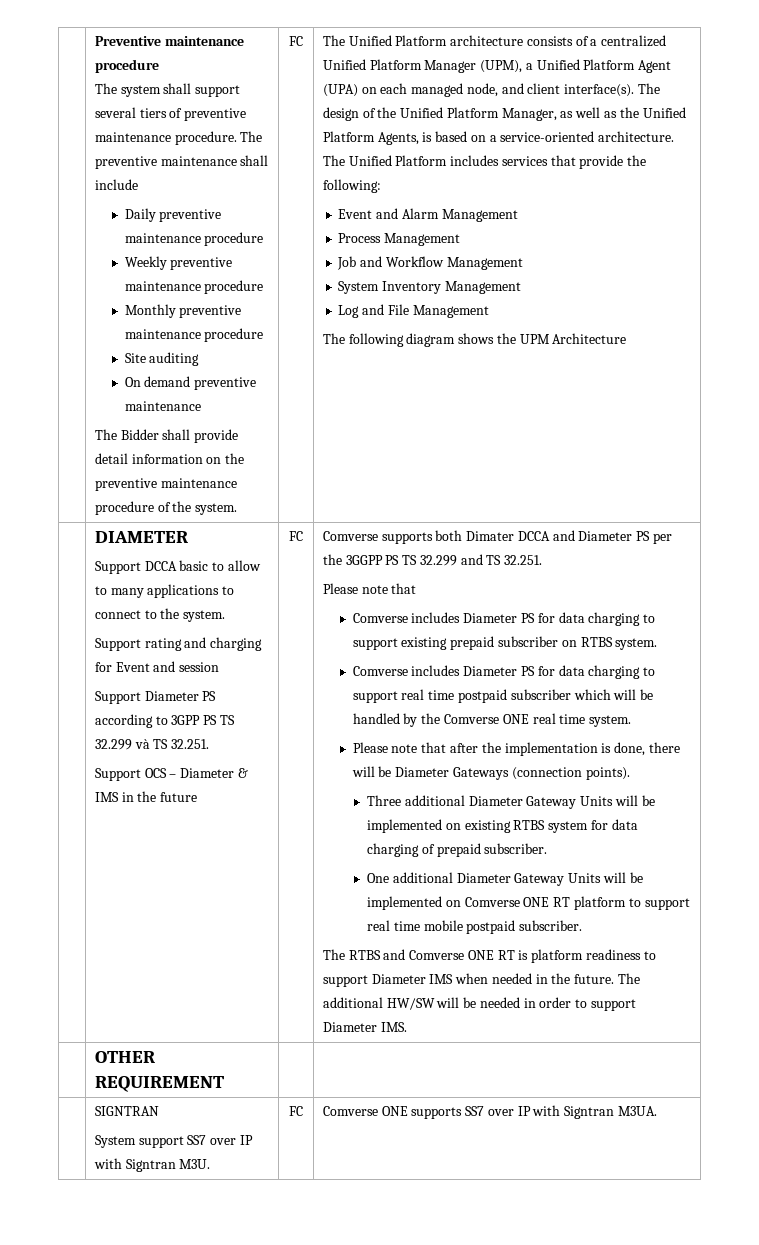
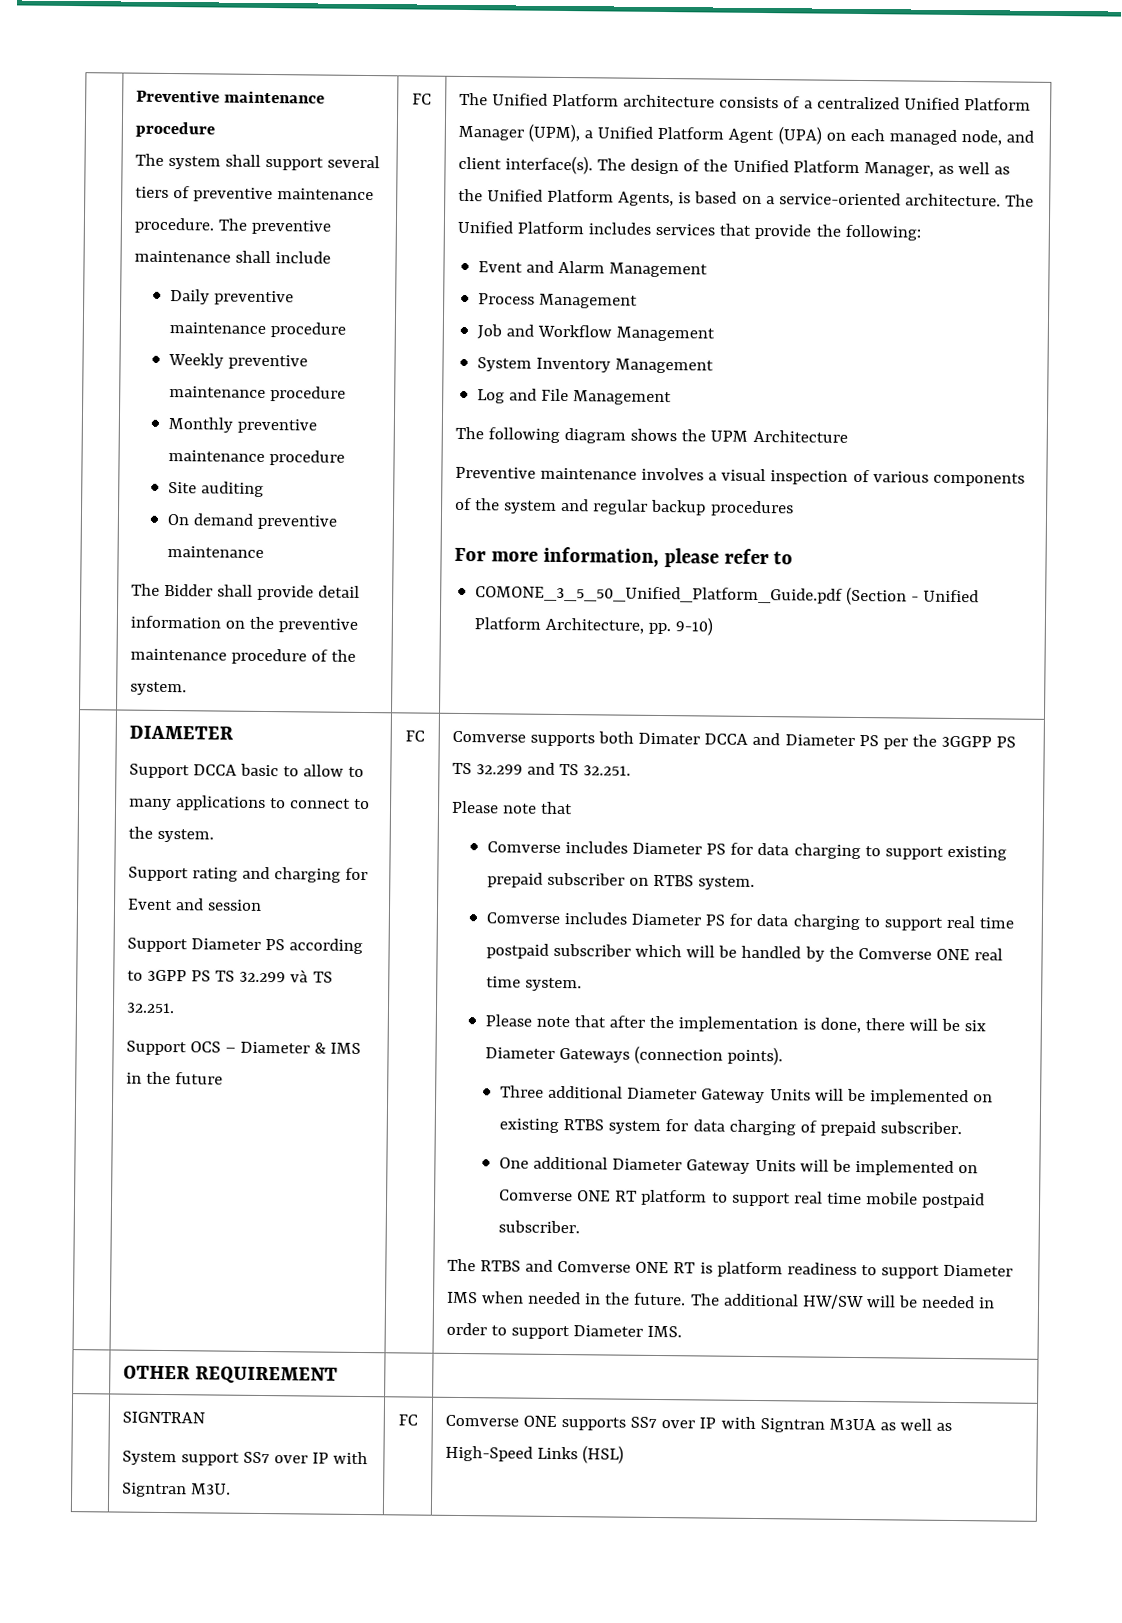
(627, 338) none -> [454,466,1025,487] [454,497,794,517] [453,546,794,568] [474,585,980,606] [473,617,714,636] // Preventive maintenance involves a visual inspection of various components of the system and regular backup procedures // For more information, please refer to // COMONE_3_5_50_Unified_Platform_Guide.pdf (Section - Unified Platform Architecture, pp. 9-10)
(392, 771) none -> [964,1020,987,1032] six
[618,1106,658,1116] M3UA. -> [828,1418,953,1431] [444,1445,625,1464] M3UA as well as High-Speed Links (HSL)

